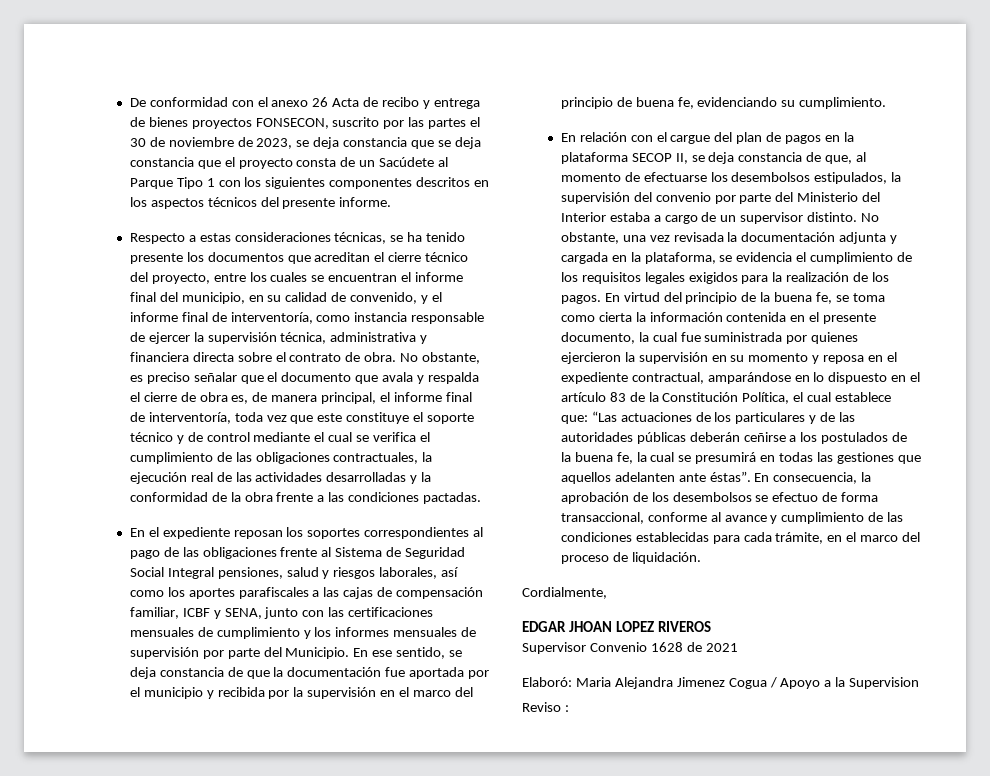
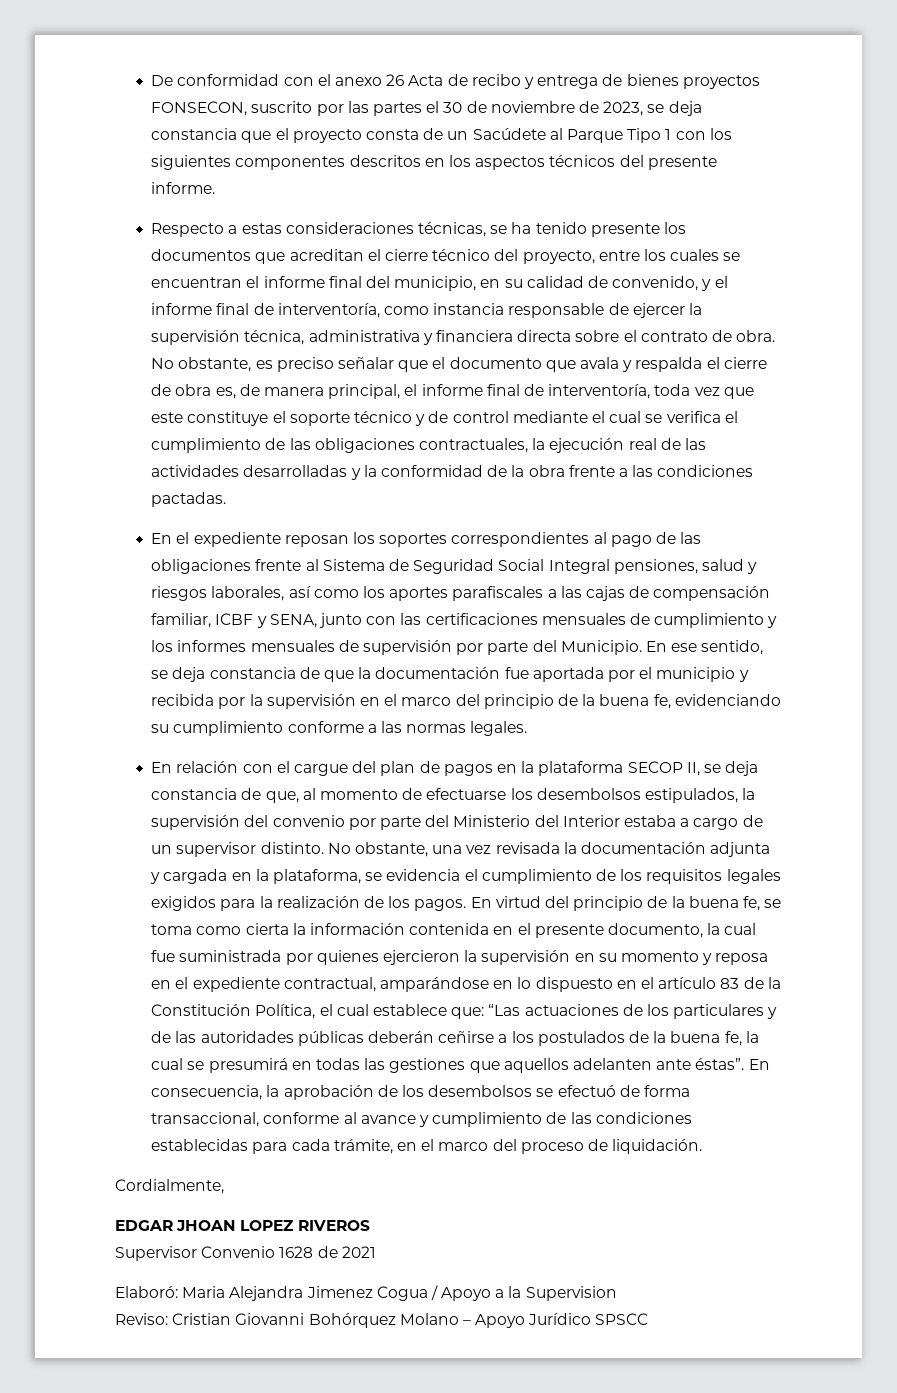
[437,137,481,149] [129,157,221,169] se deja constancia que -> (272, 137) none
(632, 102) none -> [582,694,596,706] la
[799,97,887,109] cumplimiento. -> [173,721,528,736] cumplimiento conforme a las normas legales.
[772,492,819,502] efectuo -> [557,1085,616,1097] efectuó
[522,702,569,712] Reviso : -> [115,1313,649,1328] Reviso: Cristian Giovanni Bohórquez Molano – Apoyo Jurídico SPSCC

